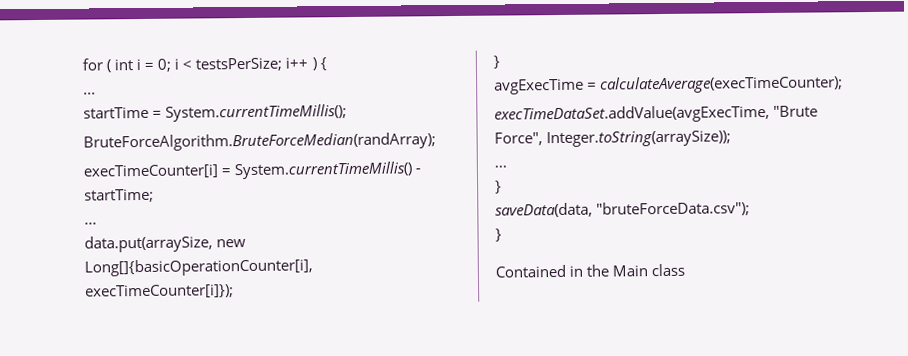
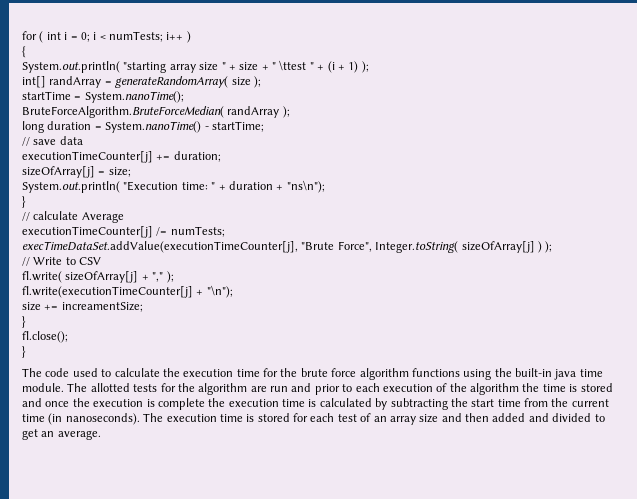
[195,57,283,72] testsPerSize; -> [109,31,163,42] numTests;
(317, 64) none -> (191, 37) //
[83,92,96,95] [83,104,348,122] [83,132,436,152] [83,161,422,180] [84,188,154,203] [84,222,97,225] [84,235,247,253] [84,258,313,277] [85,284,234,299] [493,55,500,69] [494,75,844,95] [494,104,819,124] [494,130,732,148] [494,165,507,168] [495,180,502,194] [495,201,751,218] [495,228,502,242] [495,263,686,278] ... // startTime = System.currentTimeMillis(); // BruteForceAlgorithm.BruteForceMedian(randArray); // execTimeCounter[i] = System.currentTimeMillis() - startTime; // ... // data.put(arraySize, new Long[]{basicOperationCounter[i], execTimeCounter[i]}); // } // avgExecTime = calculateAverage(execTimeCounter); // execTimeDataSet.addValue(avgExecTime, "Brute Force", Integer.toString(arraySize)); // ... // } // saveData(data, "bruteForceData.csv"); // } // Contained in the Main class -> [22,60,369,73] [22,76,261,88] [22,91,184,103] [22,106,290,118] [22,121,264,133] [22,136,83,146] [22,151,221,163] [22,166,131,178] [22,180,325,193] [22,196,26,208] [22,211,124,223] [22,226,225,238] [22,241,553,253] [22,257,102,266] [22,271,174,283] [22,285,233,298] [22,302,143,312] [22,316,26,328] [22,331,68,343] [22,346,26,358] [22,368,603,380] [22,383,613,395] [22,398,609,410] [22,413,605,425] [22,429,101,440] System.out.println( "starting array size " + size + " \ttest " + (i + 1) ); // int[] randArray = generateRandomArray( size ); // startTime = System.nanoTime(); // BruteForceAlgorithm.BruteForceMedian( randArray ); // long duration = System.nanoTime() - startTime; // // save data // executionTimeCounter[j] += duration; // sizeOfArray[j] = size; // System.out.println( "Execution time: " + duration + "ns\n"); // } // // calculate Average // executionTimeCounter[j] /= numTests; // execTimeDataSet.addValue(executionTimeCounter[j], "Brute Force", Integer.toString( sizeOfArray[j] ) ); // // Write to CSV // fl.write( sizeOfArray[j] + "," ); // fl.write(executionTimeCounter[j] + "\n"); // size += increamentSize; // } // fl.close(); // } // The code used to calculate the execution time for the brute force algorithm functions using the built-in java time module. The allotted tests for the algorithm are run and prior to each execution of the algorithm the time is stored and once the execution is complete the execution time is calculated by subtracting the start time from the current time (in nanoseconds). The execution time is stored for each test of an array size and then added and divided to get an average.

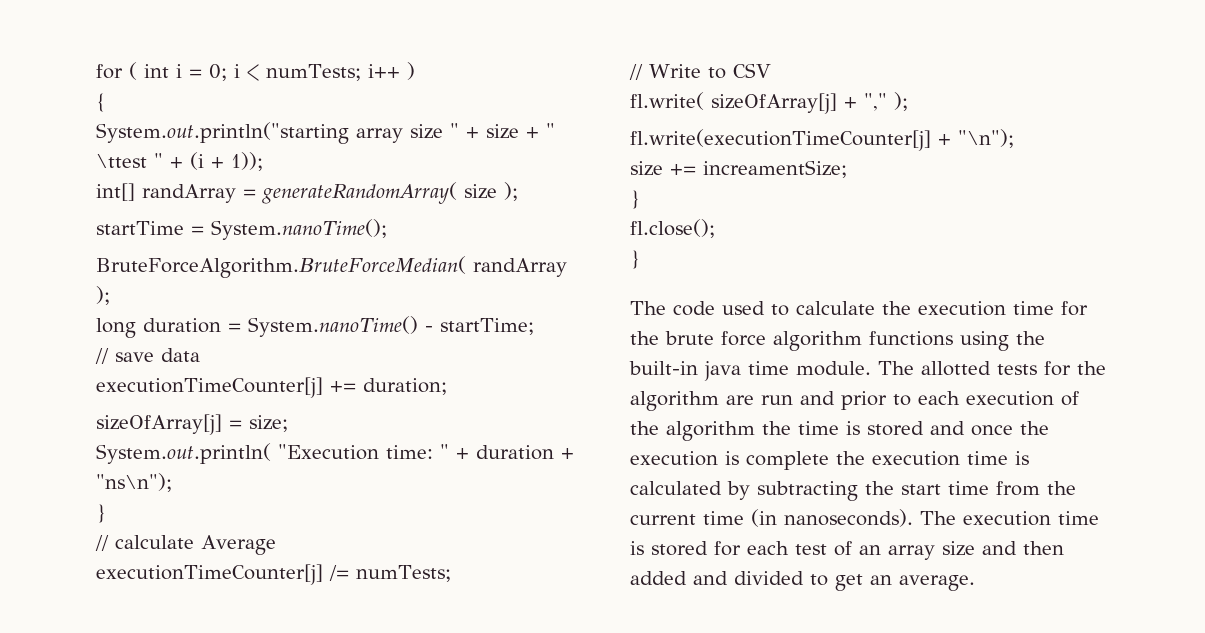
[22,61,167,73] System.out.println( "starting -> [96,122,349,144] System.out.println("starting
[348,61,369,73] 1) ); -> [231,152,263,171] 1));
[22,241,553,253] // execTimeDataSet.addValue(executionTimeCounter[j], "Brute Force", Integer.toString( sizeOfArray[j] ) ); -> (451, 573) none

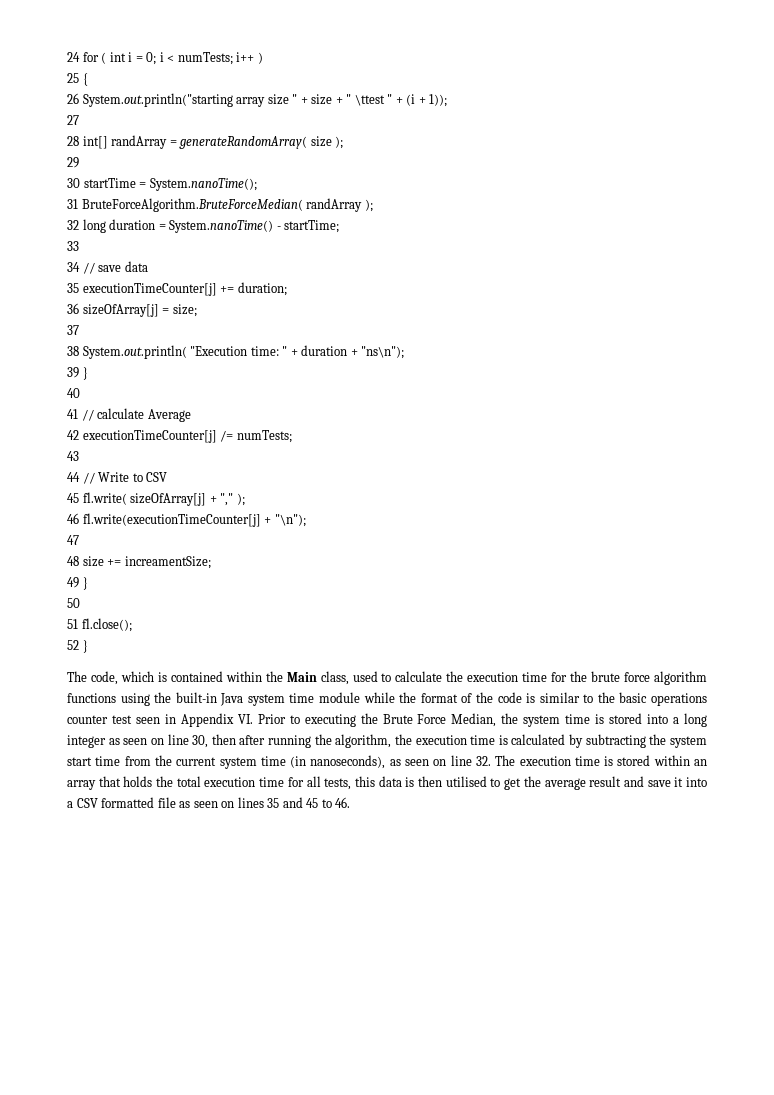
(96, 71) none -> [67,52,80,62] 24
(415, 71) none -> [67,73,79,83] 25
(106, 102) none -> [67,93,79,104] 26
(263, 161) none -> [67,115,79,125] [67,136,79,146] 27 // 28
(518, 191) none -> [67,157,79,168] [67,178,80,188] 29 // 30
(387, 229) none -> [67,199,78,209] 31
(110, 295) none -> [67,220,79,230] 32
(534, 326) none -> [67,241,79,251] [67,262,80,272] 33 // 34
(200, 355) none -> [67,283,79,293] 35
(447, 386) none -> [67,303,79,314] 36
(288, 423) none -> [67,325,79,335] [67,346,79,356] 37 // 38
[96,504,106,523] } // -> [67,367,88,380] [67,388,80,398] [67,409,78,419] 39 } // 40 // 41
(276, 545) none -> [67,430,79,440] 42
(451, 573) none -> [67,451,79,461] [67,472,80,482] 43 // 44
(771, 70) none -> [67,493,79,503] 45
(908, 101) none -> [67,513,79,524] 46
(1014, 138) none -> [67,535,79,545] [67,556,79,566] 47 // 48
[630,190,640,209] } // -> [67,577,88,590] [67,598,80,608] [67,619,78,629] 49 } // 50 // 51
(715, 228) none -> [67,640,79,650] 52
[673,301,715,316] code -> [90,671,349,685] code, which is contained within the Main class,
[704,361,1106,381] [630,391,1079,411] [630,421,1049,441] [630,451,829,470] java time module. The allotted tests for the algorithm are run and prior to each execution of the algorithm the time is stored and once the execution is complete -> [220,692,707,706] [67,713,708,727] [67,734,392,748] Java system time module while the format of the code is similar to the basic operations counter test seen in Appendix VI. Prior to executing the Brute Force Median, the system time is stored into a long integer as seen on line 30, then after running the algorithm,
(894, 488) none -> [670,736,708,748] system
(696, 519) none -> [219,757,257,769] system
[784,509,913,527] nanoseconds). -> [310,755,491,769] nanoseconds), as seen on line 32.
[714,541,1064,560] [630,571,975,591] for each test of an array size and then added and divided to get an average. -> [653,755,707,766] [67,776,707,790] [67,797,351,808] within an array that holds the total execution time for all tests, this data is then utilised to get the average result and save it into a CSV formatted file as seen on lines 35 and 45 to 46.

